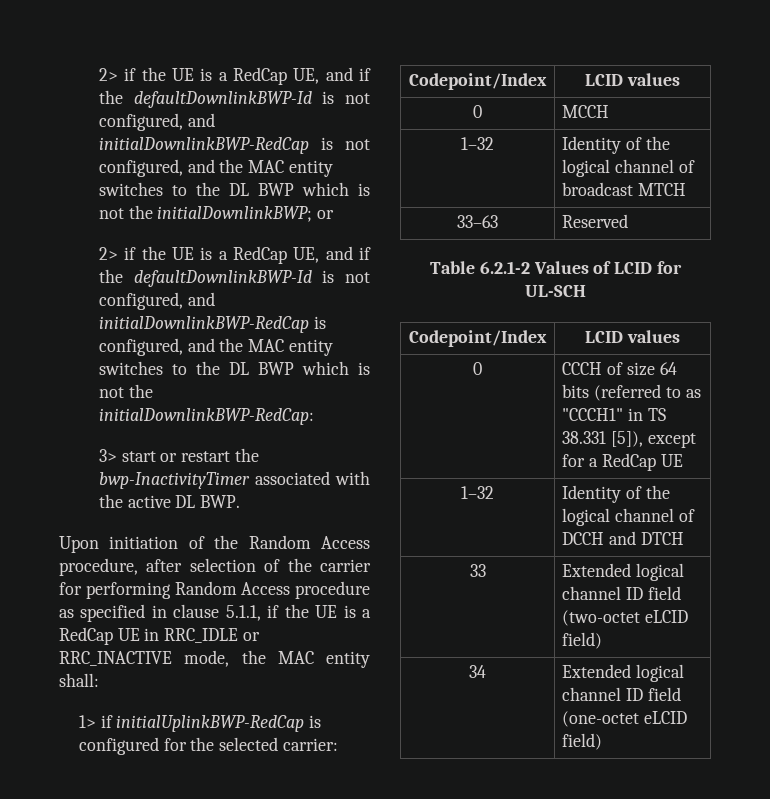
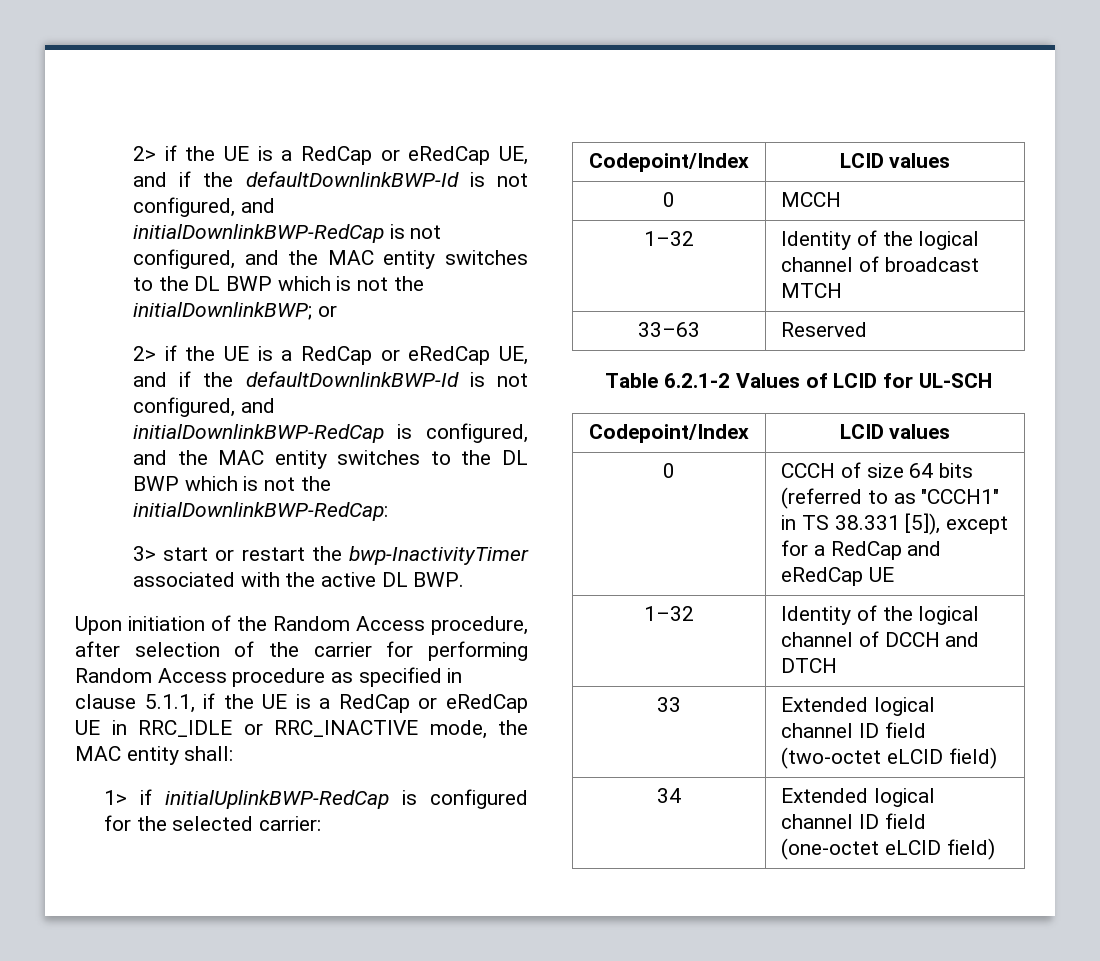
[98,67,287,85] 2> if the UE is a RedCap -> [132,145,491,165] 2> if the UE is a RedCap or eRedCap
(287, 255) none -> [380,346,491,365] or eRedCap
(113, 636) none -> [418,694,528,713] or eRedCap
(656, 462) none -> [907,541,942,556] [781,567,864,586] and eRedCap

